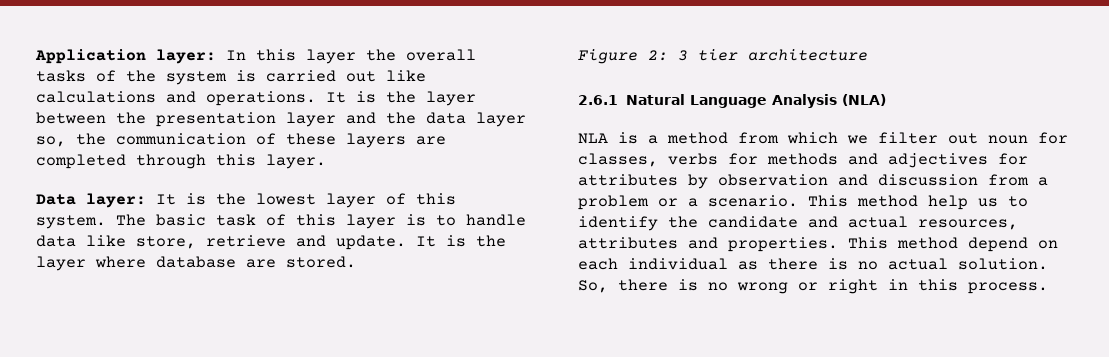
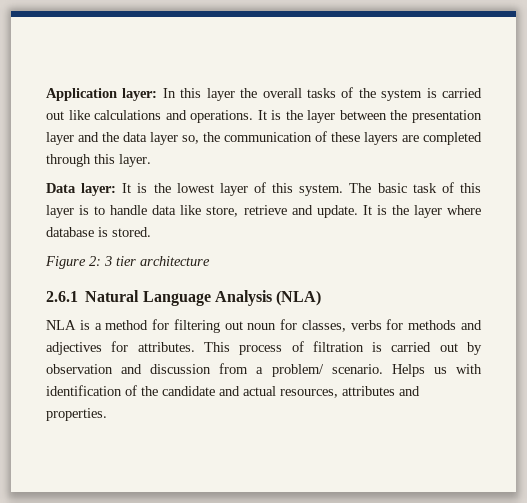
[246,259,276,268] are -> [98,227,108,237] is
[738,132,938,144] from which we filter -> [152,319,220,333] for filtering
[578,174,678,186] attributes -> [137,341,458,355] attributes. This process of filtration is carried out
[578,195,1028,210] [578,216,658,231] problem or a scenario. This method help us to identify -> [271,364,482,377] [46,385,137,396] problem/ scenario. Helps us with identification of
[848,237,1058,252] [578,258,1048,270] [578,279,1048,294] This method depend on each individual as there is no actual solution. So, there is no wrong or right in this process. -> (107, 414) none

